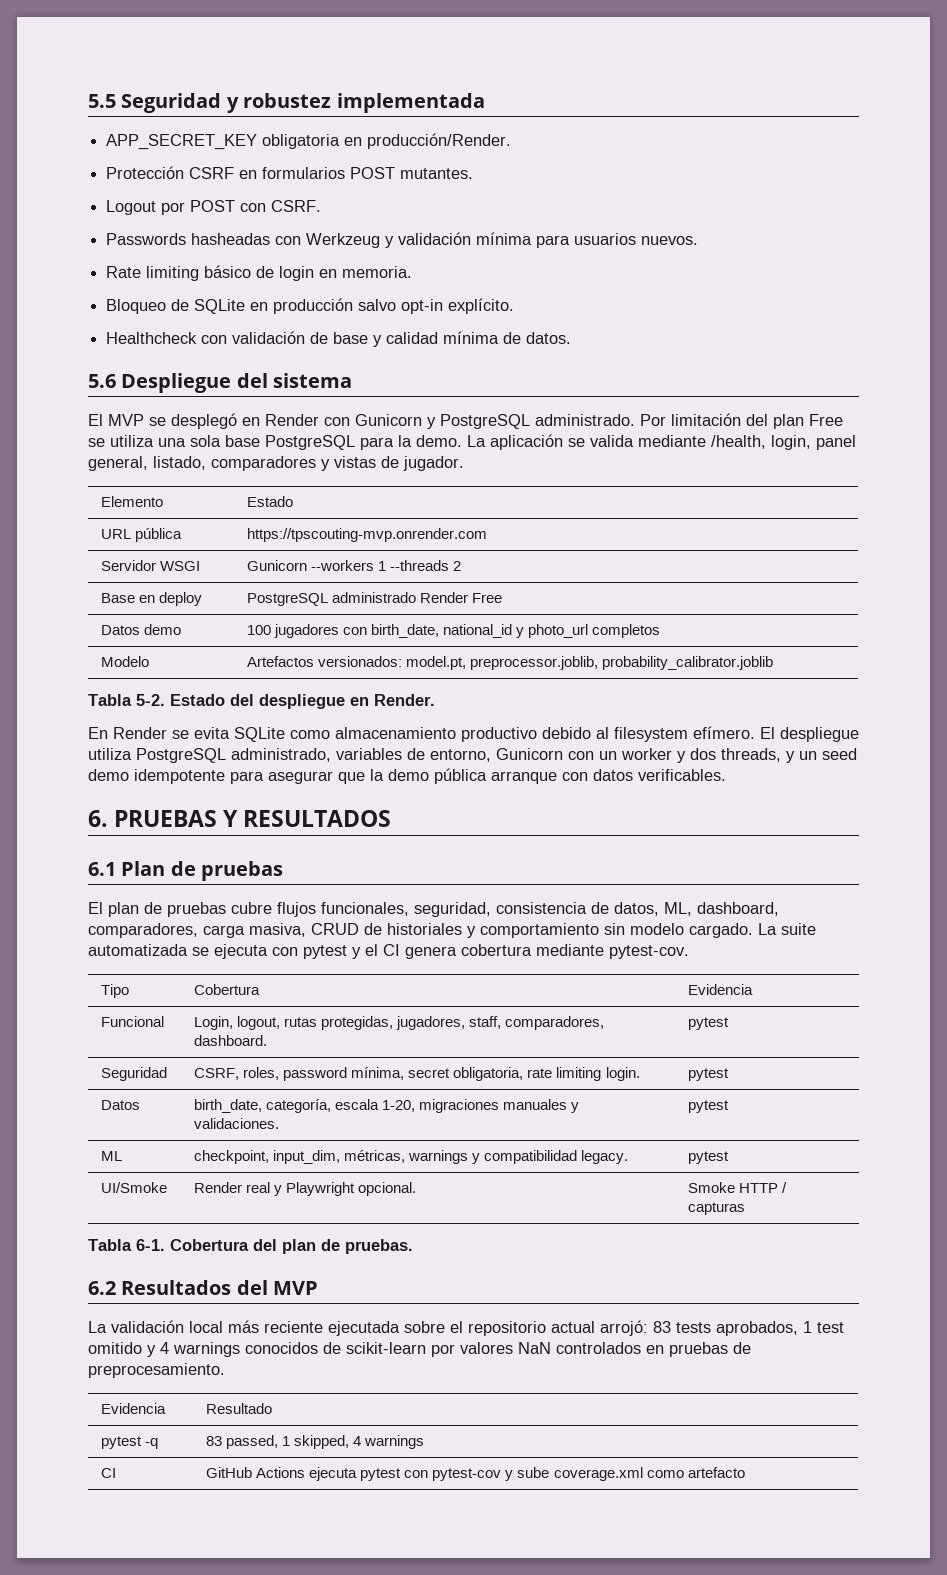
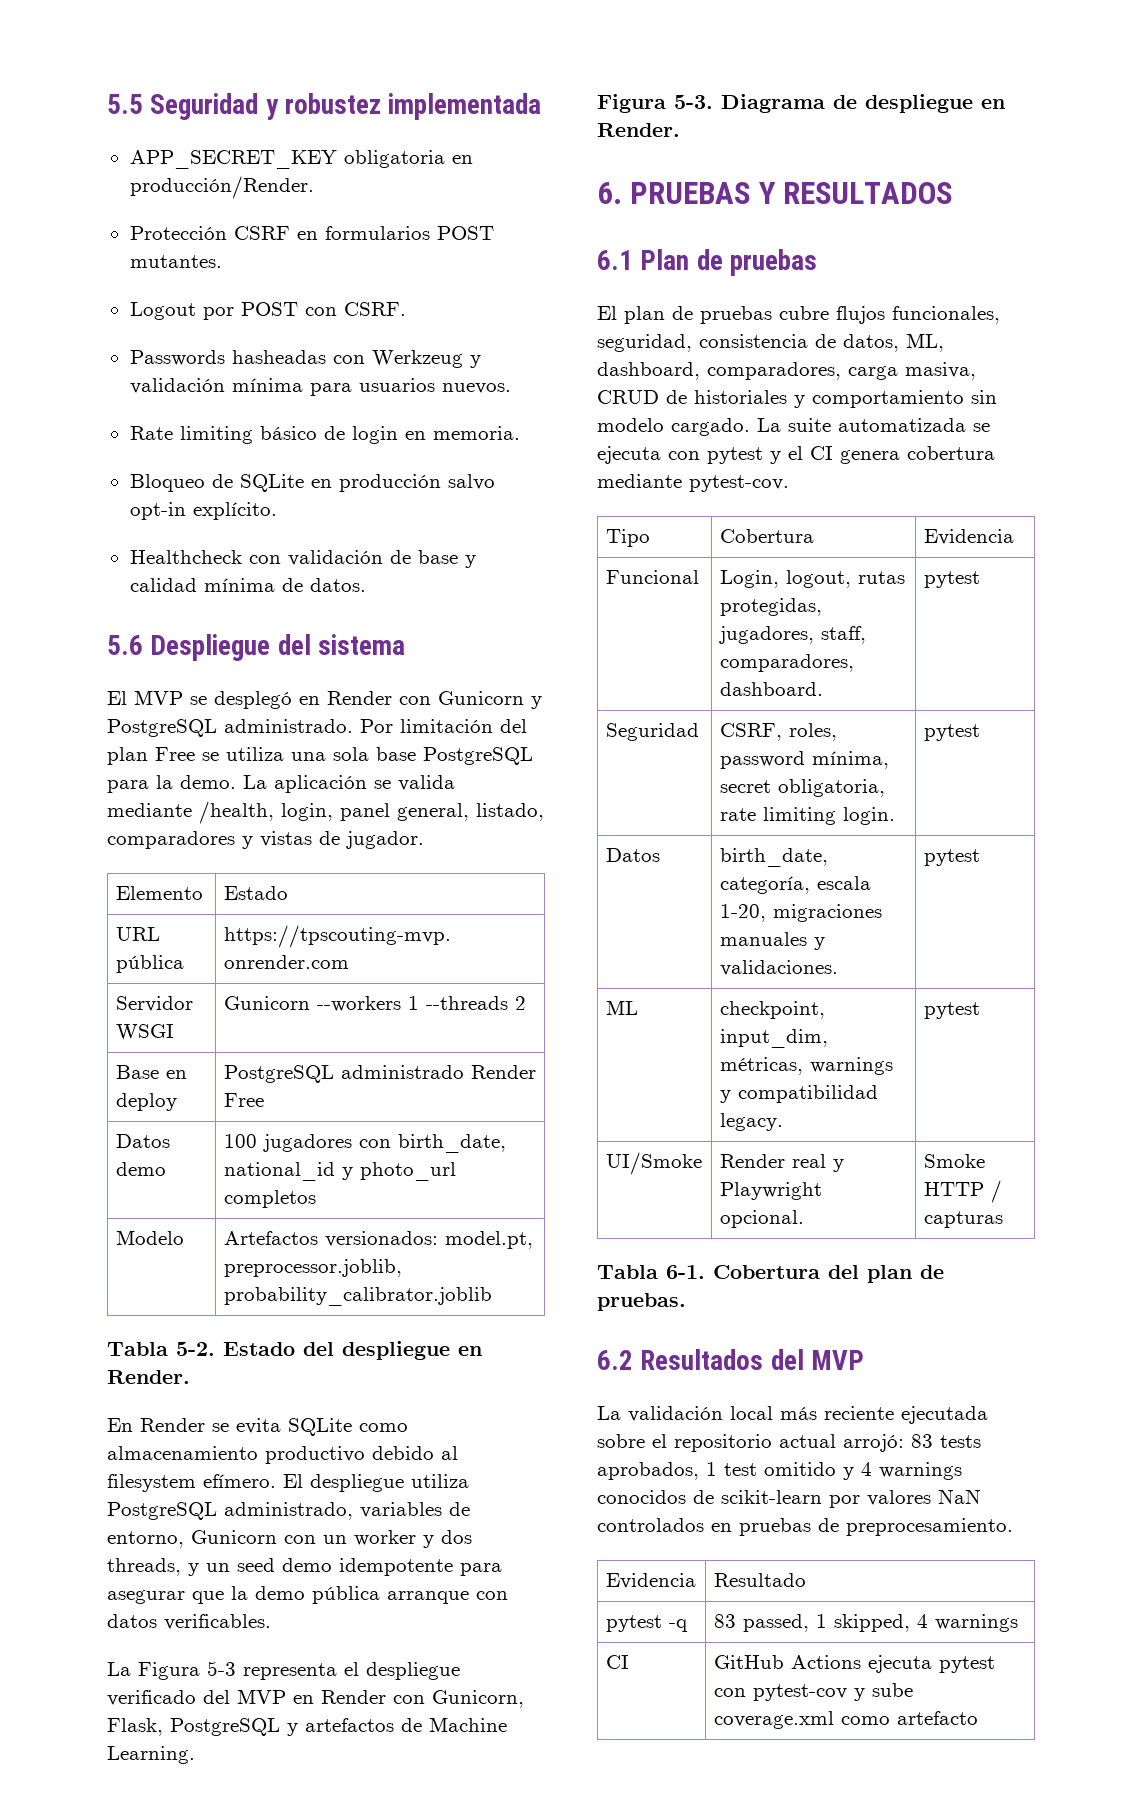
(726, 775) none -> [107,1661,460,1680] [107,1689,524,1708] [107,1717,507,1736] [107,1746,195,1764] [597,94,1005,113] [597,123,680,137] // La Figura 5-3 representa el despliegue verificado del MVP en Render con Gunicorn, Flask, PostgreSQL y artefactos de Machine Learning. // Figura 5-3. Diagrama de despliegue en Render.

